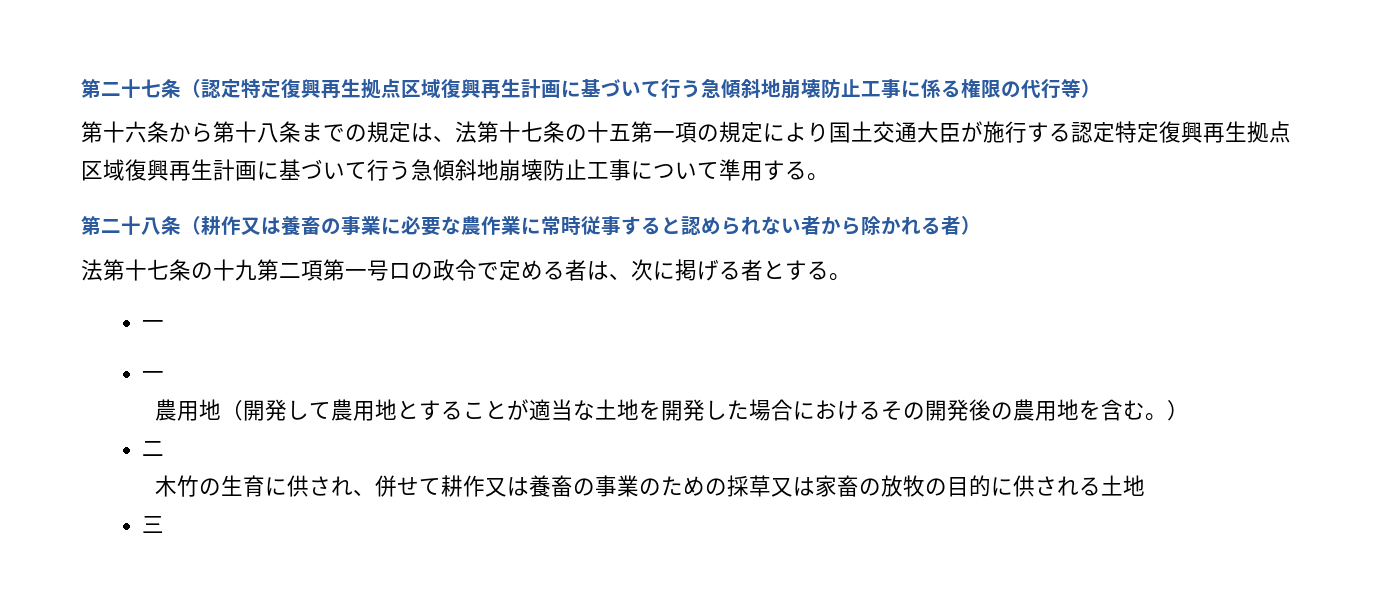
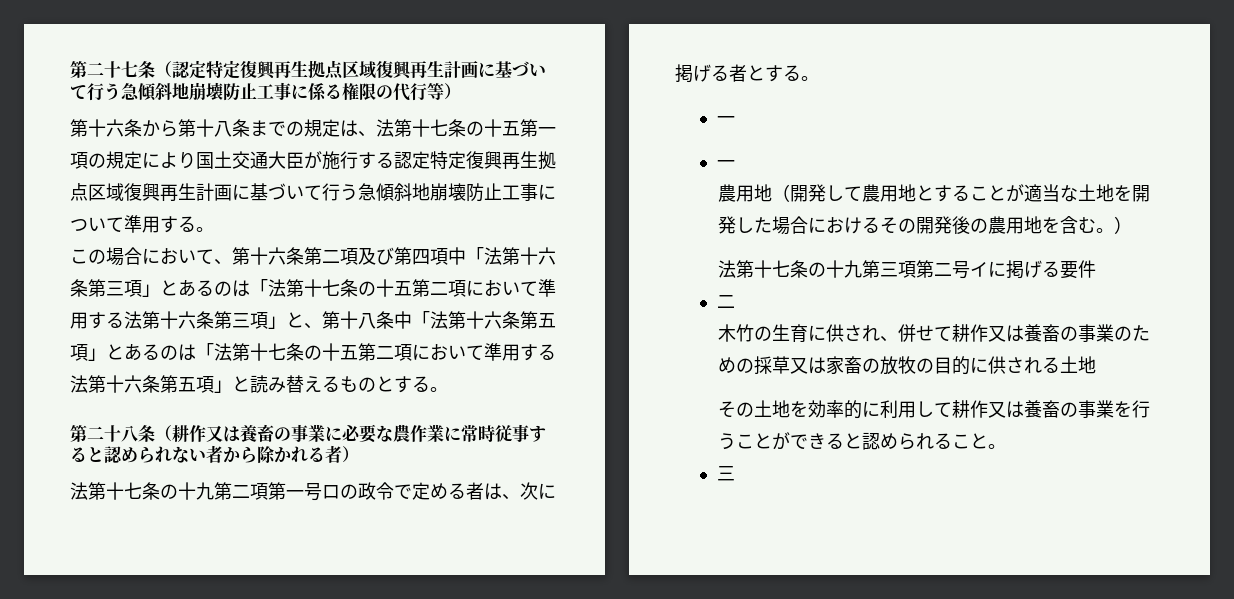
(829, 177) none -> [70,247,556,266] [70,279,556,297] [70,311,556,329] [70,343,556,361] [70,375,448,393] // この場合において、第十六条第二項及び第四項中「法第十六条第三項」とあるのは「法第十七条の十五第二項において準用する法第十六条第三項」と、第十八条中「法第十六条第五項」とあるのは「法第十七条の十五第二項において準用する法第十六条第五項」と読み替えるものとする。
(1190, 410) none -> [718,260,1097,279] // 法第十七条の十九第三項第二号イに掲げる要件
(1146, 485) none -> [718,400,1151,419] [718,432,1007,450] // その土地を効率的に利用して耕作又は養畜の事業を行うことができると認められること。

